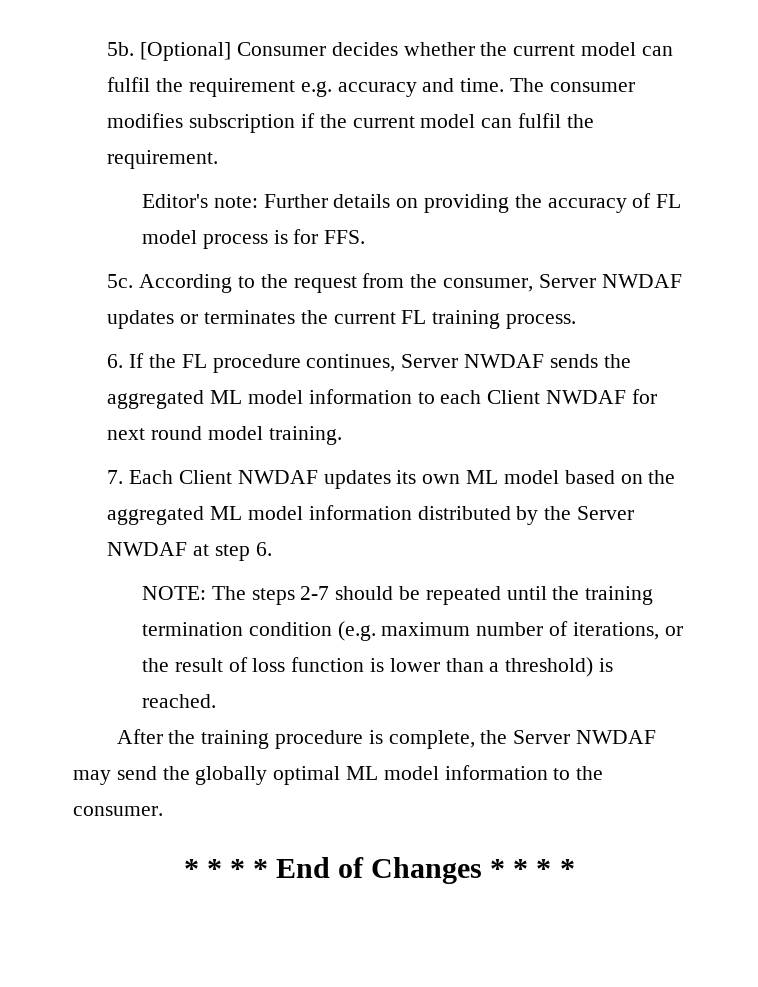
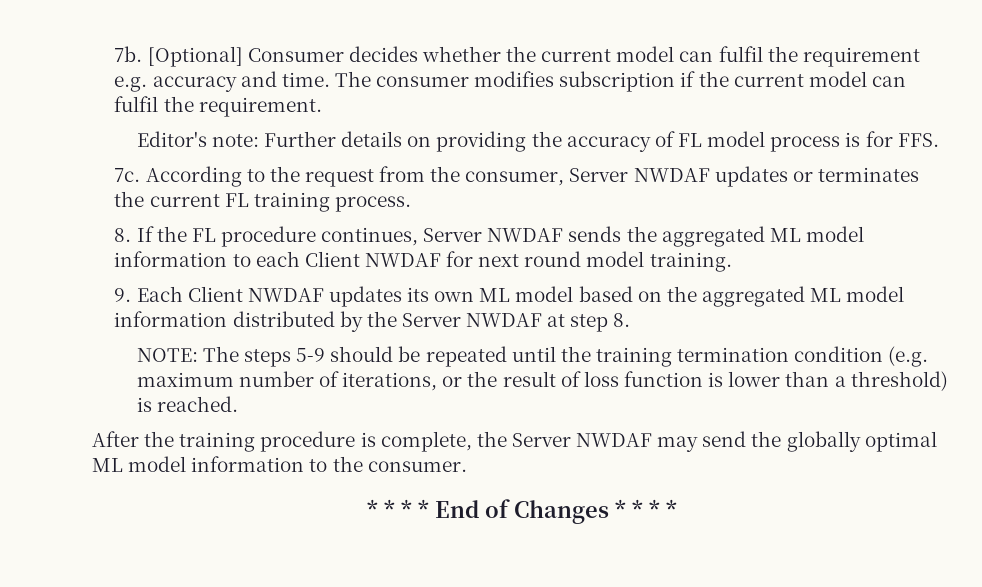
[107,42,135,56] 5b. -> [114,46,143,62] 7b.
[107,274,134,288] 5c. -> [114,168,141,182] 7c.
[107,354,124,368] 6. -> [114,228,132,242] 8.
[107,470,124,484] 7. -> [114,288,132,302] 9.
[255,542,272,556] 6. -> [613,313,631,327] 8.
[300,586,330,600] 2-7 -> [296,348,326,362] 5-9

